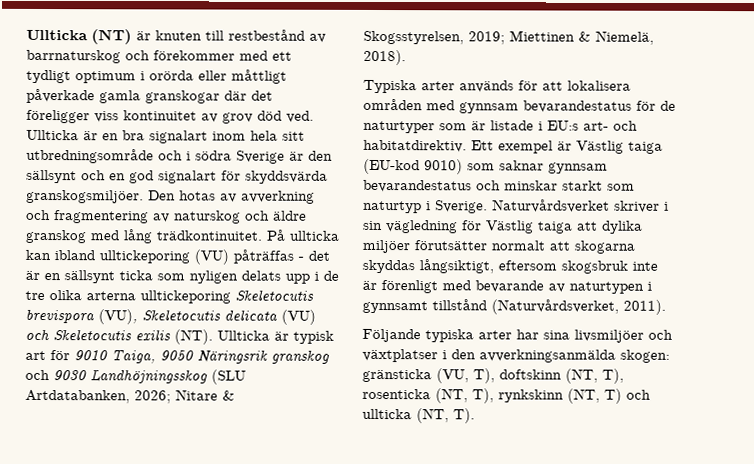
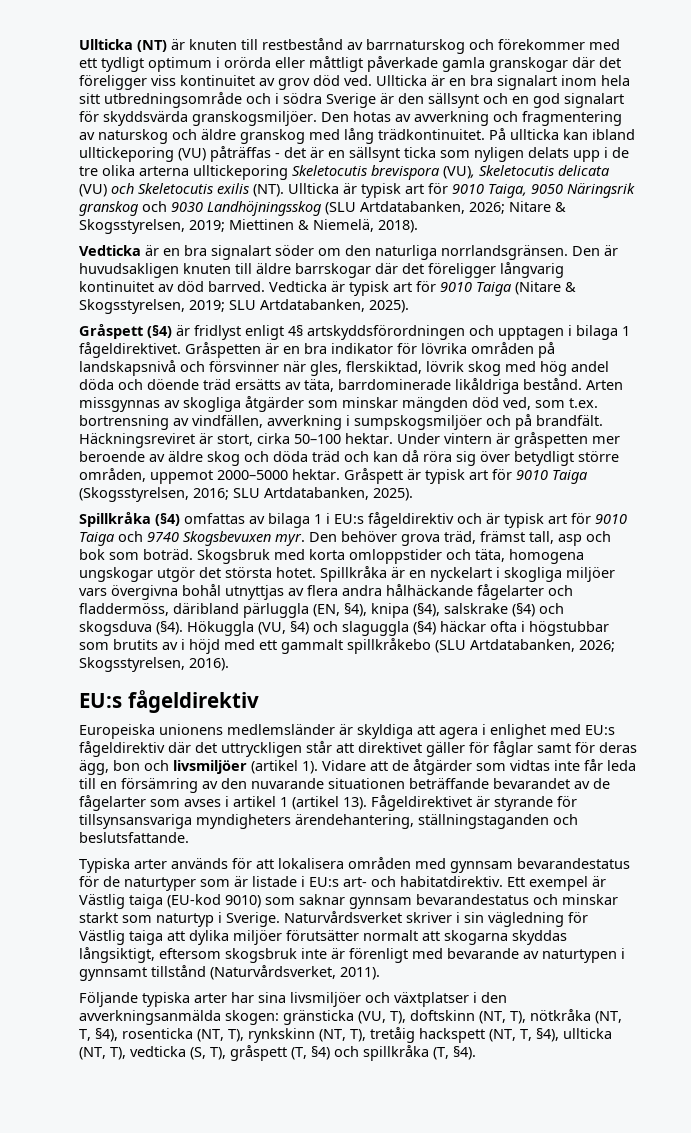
(406, 57) none -> [79,245,618,260] [79,262,564,278] [79,281,576,296] [79,299,409,314] [79,324,630,340] [79,342,555,358] [79,360,609,376] [79,378,623,394] [79,396,598,412] [79,414,603,430] [79,432,620,448] [79,450,619,466] [79,468,587,484] [79,487,413,502] [79,512,627,528] [79,531,611,546] [79,549,584,564] [79,566,615,582] [79,584,573,600] [79,603,564,618] [79,621,609,636] [79,638,615,654] [79,657,229,672] [79,690,259,713] [79,724,615,739] [79,741,637,757] [79,759,636,775] [79,778,610,793] [79,795,577,811] [79,814,578,829] [79,832,189,843] // Vedticka är en bra signalart söder om den naturliga norrlandsgränsen. Den är huvudsakligen knuten till äldre barrskogar där det föreligger långvarig kontinuitet av död barrved. Vedticka är typisk art för 9010 Taiga (Nitare & Skogsstyrelsen, 2019; SLU Artdatabanken, 2025). // Gråspett (§4) är fridlyst enligt 4§ artskyddsförordningen och upptagen i bilaga 1 fågeldirektivet. Gråspetten är en bra indikator för lövrika områden på landskapsnivå och försvinner när gles, flerskiktad, lövrik skog med hög andel döda och döende träd ersätts av täta, barrdominerade likåldriga bestånd. Arten missgynnas av skogliga åtgärder som minskar mängden död ved, som t.ex. bortrensning av vindfällen, avverkning i sumpskogsmiljöer och på brandfält. Häckningsreviret är stort, cirka 50–100 hektar. Under vintern är gråspetten mer beroende av äldre skog och döda träd och kan då röra sig över betydligt större områden, uppemot 2000–5000 hektar. Gråspett är typisk art för 9010 Taiga (Skogsstyrelsen, 2016; SLU Artdatabanken, 2025). // Spillkråka (§4) omfattas av bilaga 1 i EU:s fågeldirektiv och är typisk art för 9010 Taiga och 9740 Skogsbevuxen myr. Den behöver grova träd, främst tall, asp och bok som boträd. Skogsbruk med korta omloppstider och täta, homogena ungskogar utgör det största hotet. Spillkråka är en nyckelart i skogliga miljöer vars övergivna bohål utnyttjas av flera andra hålhäckande fågelarter och fladdermöss, däribland pärluggla (EN, §4), knipa (§4), salskrake (§4) och skogsduva (§4). Hökuggla (VU, §4) och slaguggla (§4) häckar ofta i högstubbar som brutits av i höjd med ett gammalt spillkråkebo (SLU Artdatabanken, 2026; Skogsstyrelsen, 2016). // EU:s fågeldirektiv // Europeiska unionens medlemsländer är skyldiga att agera i enlighet med EU:s fågeldirektiv där det uttryckligen står att direktivet gäller för fåglar samt för deras ägg, bon och livsmiljöer (artikel 1). Vidare att de åtgärder som vidtas inte får leda till en försämring av den nuvarande situationen beträffande bevarandet av de fågelarter som avses i artikel 1 (artikel 13). Fågeldirektivet är styrande för tillsynsansvariga myndigheters ärendehantering, ställningstaganden och beslutsfattande.
(624, 376) none -> [530,1009,622,1024] [79,1028,118,1042] nötkråka (NT, T, §4),
[604,388,651,404] [362,408,475,424] T) och ullticka (NT, T). -> [350,1027,612,1043] [79,1045,476,1061] T), tretåig hackspett (NT, T, §4), ullticka (NT, T), vedticka (S, T), gråspett (T, §4) och spillkråka (T, §4).

